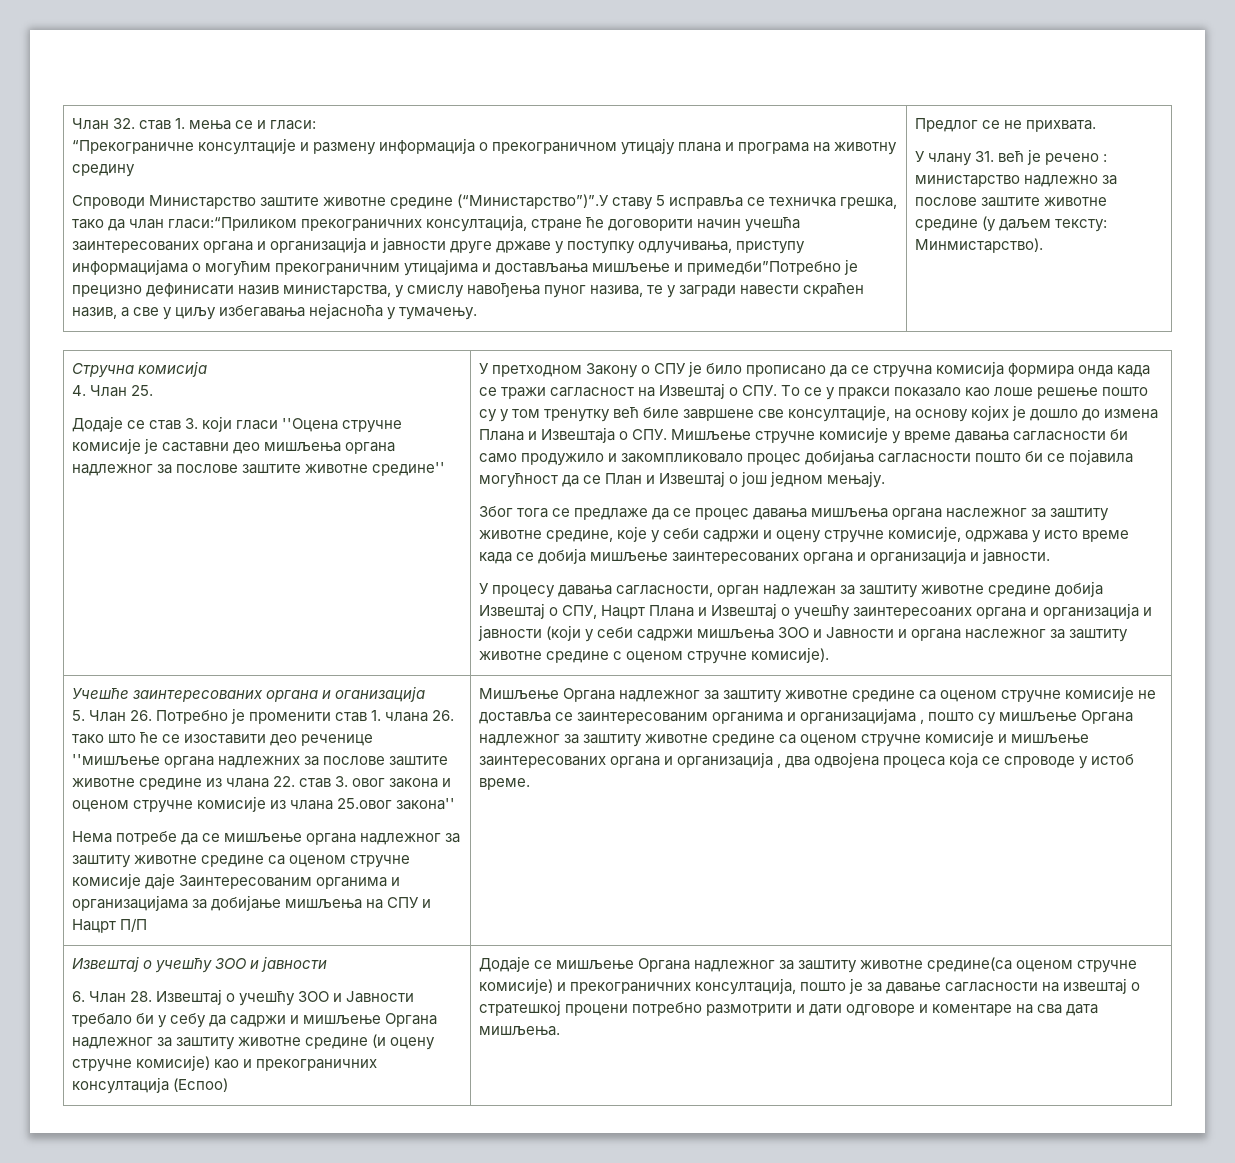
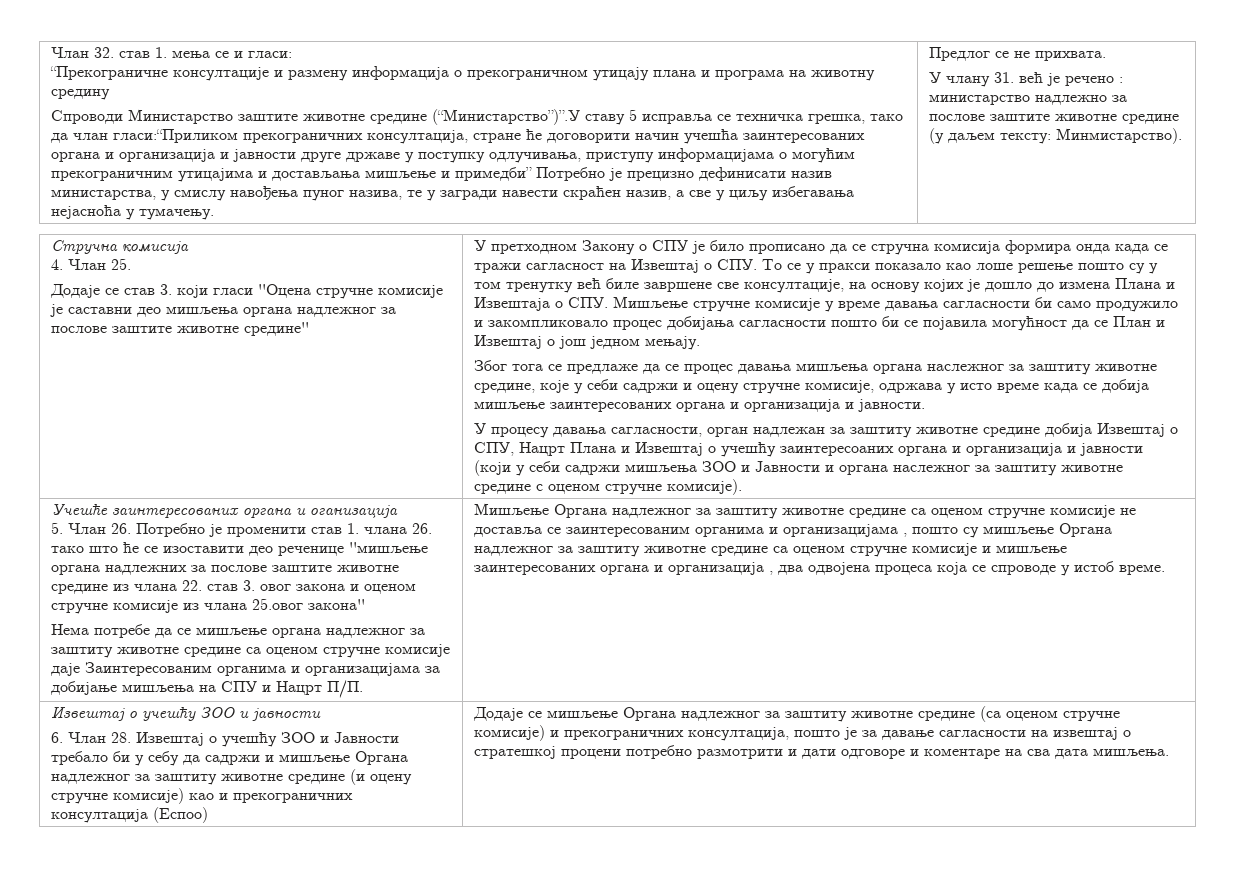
[687,261,842,275] примедби”Потребно -> [454,167,605,181] примедби” Потребно
[119,918,147,932] П/П -> [326,680,363,698] П/П.
[926,957,1012,972] средине(са -> [917,706,1001,722] средине (са

